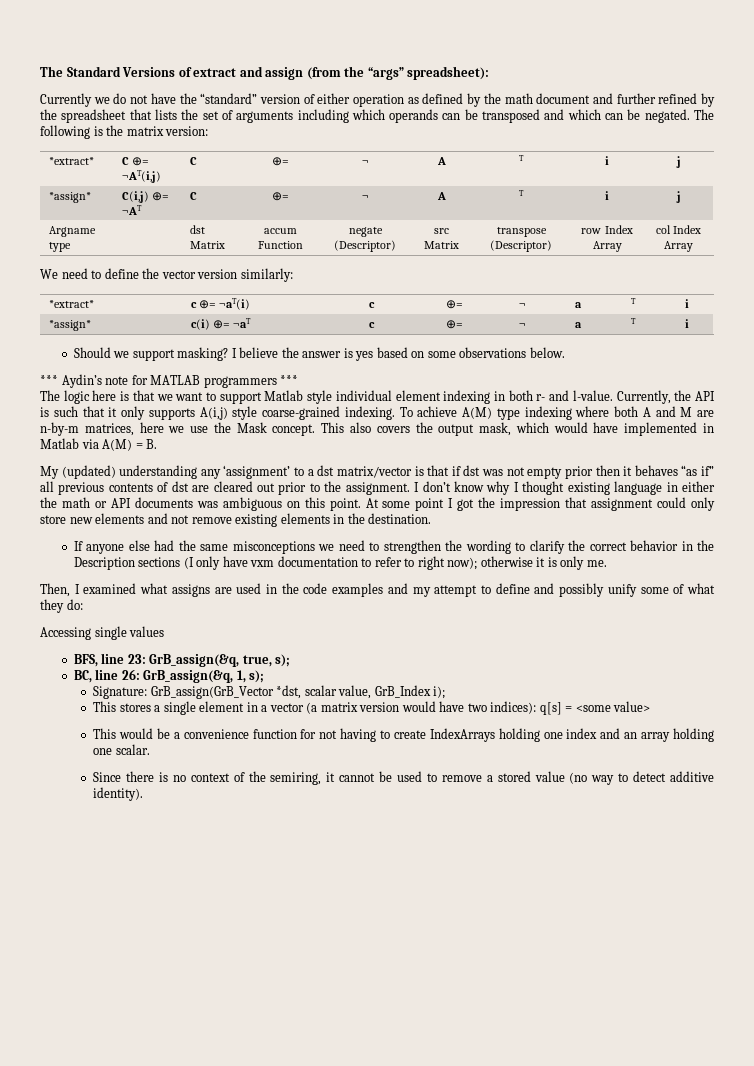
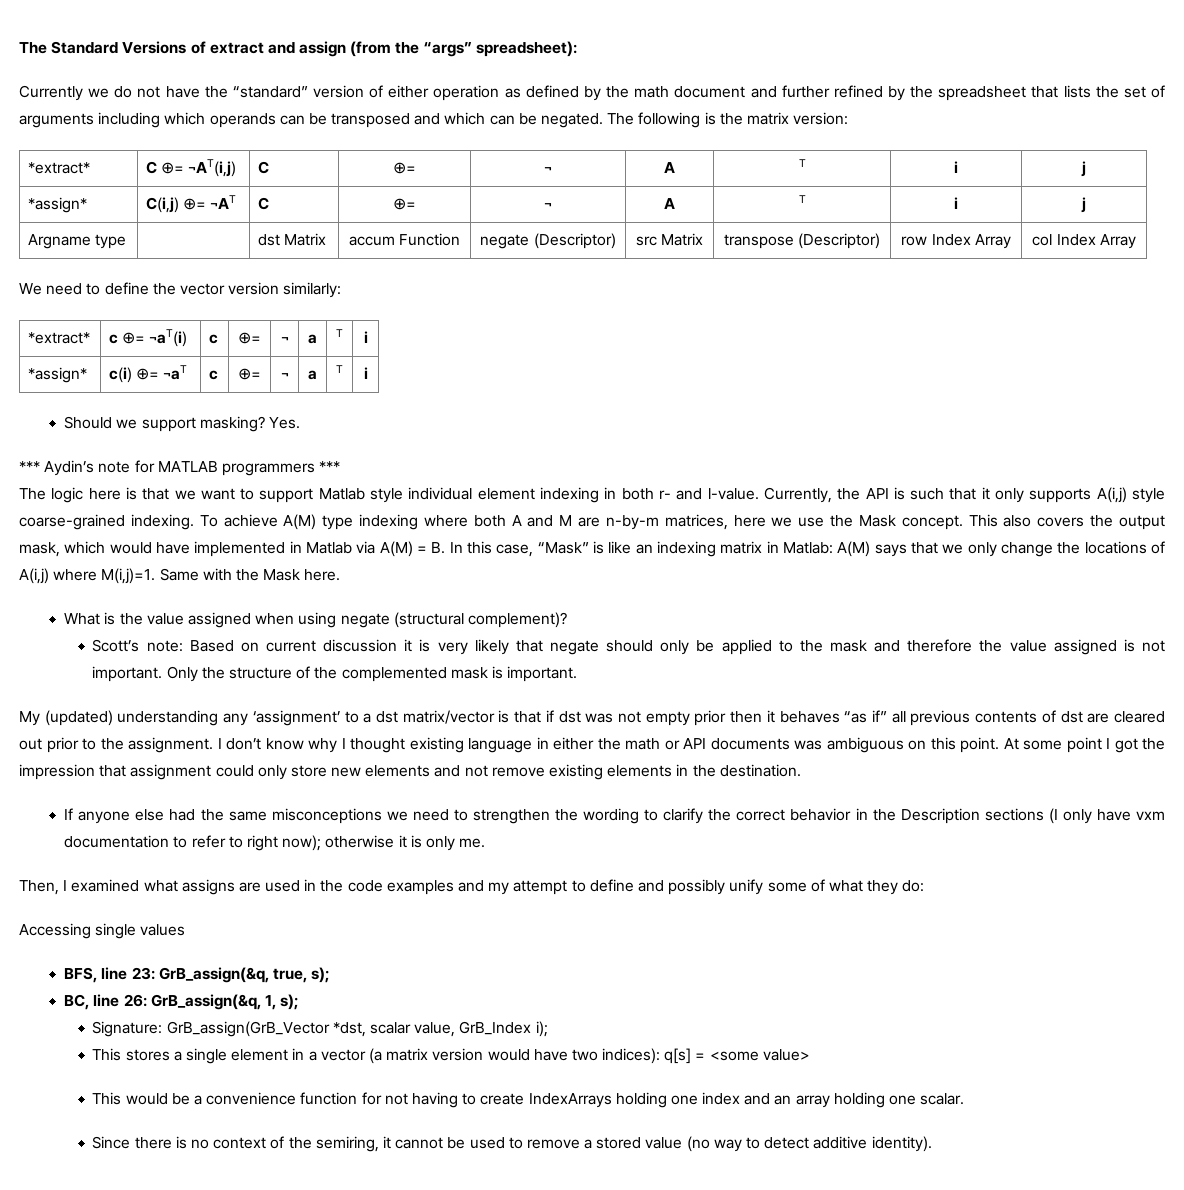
[231,347,565,361] I believe the answer is yes based on some observations below. -> [269,417,301,429] Yes.
(158, 444) none -> [449,541,1166,557] [19,568,341,584] [64,612,567,628] [92,639,1165,655] [92,666,578,682] In this case, “Mask” is like an indexing matrix in Matlab: A(M) says that we only change the locations of A(i,j) where M(i,j)=1. Same with the Mask here. // What is the value assigned when using negate (structural complement)? // Scott’s note: Based on current discussion it is very likely that negate should only be applied to the mask and therefore the value assigned is not important. Only the structure of the complemented mask is important.

